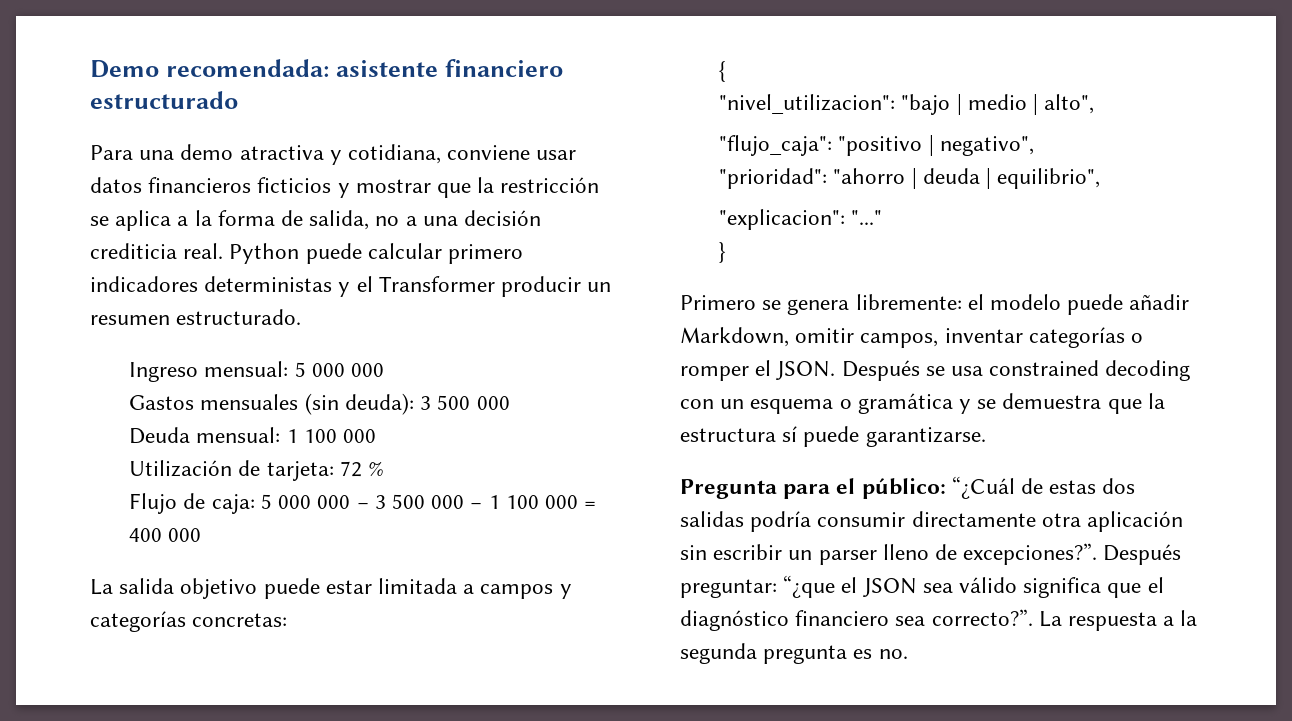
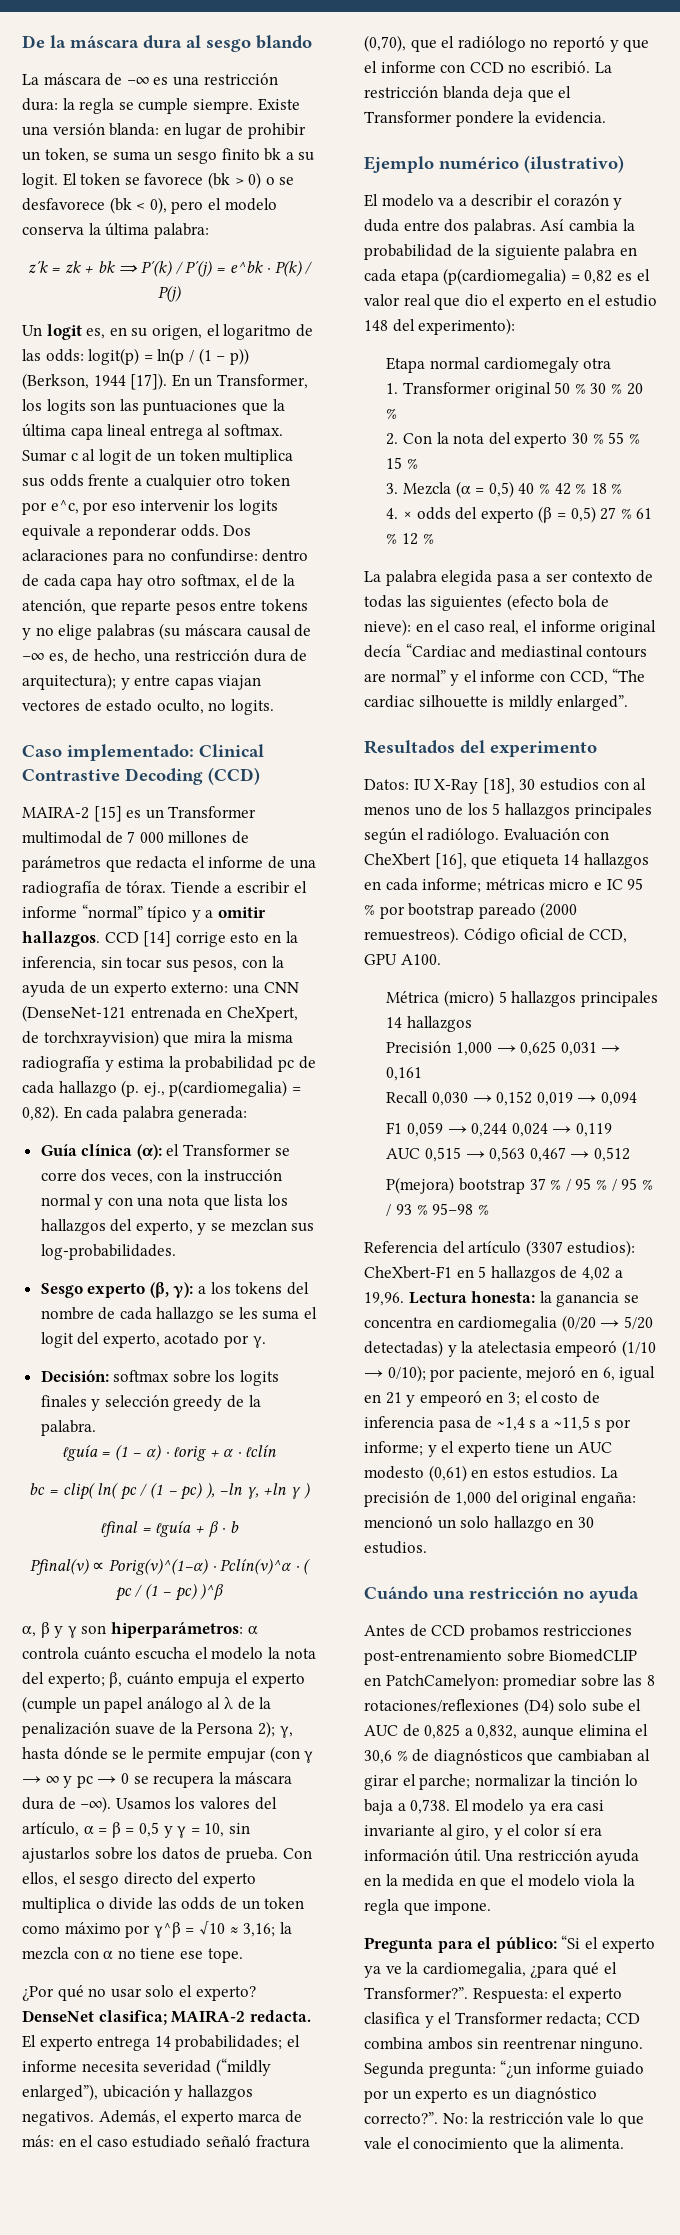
[90,59,563,78] [90,91,238,109] [90,144,577,165] [90,177,600,198] [90,210,542,231] [90,243,524,264] [90,276,612,297] [90,309,302,325] [129,361,385,382] [129,393,510,415] [129,427,377,444] [129,460,385,481] [129,493,597,514] [129,528,202,542] [90,578,572,599] [90,611,288,632] [719,61,727,82] [719,94,1095,115] [719,135,1034,156] [719,168,1101,189] [719,209,883,230] [719,242,727,263] [680,294,1190,315] [680,327,1144,348] [680,360,1191,381] [680,393,1165,414] [680,426,986,447] [680,476,1136,499] [680,511,1184,532] [680,543,1182,565] [680,575,1164,598] [680,609,1198,631] [680,643,908,664] Demo recomendada: asistente financiero estructurado // Para una demo atractiva y cotidiana, conviene usar datos financieros ficticios y mostrar que la restricción se aplica a la forma de salida, no a una decisión crediticia real. Python puede calcular primero indicadores deterministas y el Transformer producir un resumen estructurado. // Ingreso mensual: 5 000 000 // Gastos mensuales (sin deuda): 3 500 000 // Deuda mensual: 1 100 000 // Utilización de tarjeta: 72 % // Flujo de caja: 5 000 000 − 3 500 000 − 1 100 000 = 400 000 // La salida objetivo puede estar limitada a campos y categorías concretas: // { // "nivel_utilizacion": "bajo | medio | alto", // "flujo_caja": "positivo | negativo", // "prioridad": "ahorro | deuda | equilibrio", // "explicacion": "..." // } // Primero se genera libremente: el modelo puede añadir Markdown, omitir campos, inventar categorías o romper el JSON. Después se usa constrained decoding con un esquema o gramática y se demuestra que la estructura sí puede garantizarse. // Pregunta para el público: “¿Cuál de estas dos salidas podría consumir directamente otra aplicación sin escribir un parser lleno de excepciones?”. Después preguntar: “¿que el JSON sea válido significa que el diagnóstico financiero sea correcto?”. La respuesta a la segunda pregunta es no. -> [22,35,312,52] [22,73,278,86] [22,98,300,114] [22,123,306,139] [22,148,315,164] [22,172,295,189] [22,197,277,214] [22,222,209,239] [27,260,313,277] [158,285,181,302] [22,324,313,340] [22,348,249,365] [22,373,308,390] [22,399,285,415] [22,423,283,440] [22,449,294,465] [22,474,290,490] [22,499,278,515] [22,524,252,540] [22,549,309,565] [22,574,295,590] [22,599,308,615] [22,623,312,640] [22,649,308,664] [22,673,262,690] [22,699,274,715] [22,744,264,761] [22,767,260,785] [22,806,257,822] [22,831,249,844] [22,856,316,872] [22,881,307,897] [22,904,266,922] [22,931,298,947] [22,956,284,972] [22,981,299,997] [22,1005,298,1022] [22,1030,293,1047] [22,1056,316,1072] [22,1080,301,1097] [22,1105,248,1122] [40,1144,290,1160] [40,1169,282,1184] [40,1194,288,1210] [40,1219,315,1235] [40,1244,176,1260] [40,1282,309,1298] [40,1307,317,1323] [40,1332,266,1348] [40,1370,280,1386] [40,1395,261,1411] [40,1420,96,1436] [61,1444,277,1461] [29,1482,310,1500] [100,1521,239,1537] [29,1558,311,1575] [114,1583,224,1601] [22,1622,258,1638] [22,1647,316,1660] [22,1672,305,1688] [22,1696,272,1713] [22,1721,293,1738] [22,1746,314,1763] [22,1772,293,1788] [22,1796,277,1813] [22,1822,250,1838] [22,1847,312,1863] [22,1872,256,1888] [22,1897,305,1913] [22,1921,292,1938] [22,1947,243,1963] [22,1985,256,2001] [22,2010,311,2025] [22,2035,300,2051] [22,2058,271,2076] [22,2084,253,2101] [22,2110,302,2126] [22,2135,310,2148] [364,35,650,52] [364,61,612,74] [364,86,572,102] [364,111,606,127] [364,155,624,173] [364,194,623,210] [364,219,635,235] [364,244,637,260] [364,268,650,285] [364,294,657,310] [364,318,516,335] [386,357,612,373] [386,382,643,398] [386,408,398,419] [386,432,640,448] [386,457,419,469] [386,481,623,498] [386,506,653,523] [386,533,434,545] [364,570,654,586] [364,594,609,611] [364,619,657,636] [364,643,648,658] [364,668,646,686] [364,695,629,711] [364,740,597,757] [364,778,647,794] [364,803,652,819] [364,827,610,844] [364,853,649,869] [364,878,644,893] [364,902,578,919] [364,927,628,944] [364,954,441,965] [386,990,658,1007] [386,1016,473,1032] [386,1041,621,1056] [386,1067,423,1081] [386,1091,637,1106] [386,1122,612,1137] [386,1147,630,1162] [386,1177,653,1194] [386,1203,489,1216] [364,1240,636,1257] [364,1266,623,1282] [364,1291,639,1307] [364,1315,653,1332] [364,1340,656,1357] [364,1365,656,1382] [364,1391,600,1407] [364,1416,631,1432] [364,1441,612,1457] [364,1465,618,1482] [364,1491,636,1507] [364,1516,594,1532] [364,1541,427,1554] [364,1586,639,1603] [364,1624,633,1640] [364,1649,638,1665] [364,1674,655,1690] [364,1698,642,1715] [364,1724,649,1740] [364,1749,650,1765] [364,1774,638,1790] [364,1799,605,1815] [364,1824,603,1840] [364,1848,640,1865] [364,1874,635,1890] [364,1899,492,1915] [364,1935,655,1953] [364,1962,617,1978] [364,1987,622,2003] [364,2012,640,2028] [364,2037,644,2053] [364,2060,645,2078] [364,2087,597,2103] [364,2112,644,2128] [364,2137,624,2153] De la máscara dura al sesgo blando // La máscara de −∞ es una restricción dura: la regla se cumple siempre. Existe una versión blanda: en lugar de prohibir un token, se suma un sesgo finito bk a su logit. El token se favorece (bk > 0) o se desfavorece (bk < 0), pero el modelo conserva la última palabra: // z′k = zk + bk ⇒ P′(k) / P′(j) = e^bk · P(k) / P(j) // Un logit es, en su origen, el logaritmo de las odds: logit(p) = ln(p / (1 − p)) (Berkson, 1944 [17]). En un Transformer, los logits son las puntuaciones que la última capa lineal entrega al softmax. Sumar c al logit de un token multiplica sus odds frente a cualquier otro token por e^c, por eso intervenir los logits equivale a reponderar odds. Dos aclaraciones para no confundirse: dentro de cada capa hay otro softmax, el de la atención, que reparte pesos entre tokens y no elige palabras (su máscara causal de −∞ es, de hecho, una restricción dura de arquitectura); y entre capas viajan vectores de estado oculto, no logits. // Caso implementado: Clinical Contrastive Decoding (CCD) // MAIRA-2 [15] es un Transformer multimodal de 7 000 millones de parámetros que redacta el informe de una radiografía de tórax. Tiende a escribir el informe “normal” típico y a omitir hallazgos. CCD [14] corrige esto en la inferencia, sin tocar sus pesos, con la ayuda de un experto externo: una CNN (DenseNet-121 entrenada en CheXpert, de torchxrayvision) que mira la misma radiografía y estima la probabilidad pc de cada hallazgo (p. ej., p(cardiomegalia) = 0,82). En cada palabra generada: // Guía clínica (α): el Transformer se corre dos veces, con la instrucción normal y con una nota que lista los hallazgos del experto, y se mezclan sus log-probabilidades. // Sesgo experto (β, γ): a los tokens del nombre de cada hallazgo se les suma el logit del experto, acotado por γ. // Decisión: softmax sobre los logits finales y selección greedy de la palabra. // ℓguía = (1 − α) · ℓorig + α · ℓclín // bc = clip( ln( pc / (1 − pc) ), −ln γ, +ln γ ) // ℓfinal = ℓguía + β · b // Pfinal(v) ∝ Porig(v)^(1−α) · Pclín(v)^α · ( pc / (1 − pc) )^β // α, β y γ son hiperparámetros: α controla cuánto escucha el modelo la nota del experto; β, cuánto empuja el experto (cumple un papel análogo al λ de la penalización suave de la Persona 2); γ, hasta dónde se le permite empujar (con γ → ∞ y pc → 0 se recupera la máscara dura de −∞). Usamos los valores del artículo, α = β = 0,5 y γ = 10, sin ajustarlos sobre los datos de prueba. Con ellos, el sesgo directo del experto multiplica o divide las odds de un token como máximo por γ^β = √10 ≈ 3,16; la mezcla con α no tiene ese tope. // ¿Por qué no usar solo el experto? DenseNet clasifica; MAIRA-2 redacta. El experto entrega 14 probabilidades; el informe necesita severidad (“mildly enlarged”), ubicación y hallazgos negativos. Además, el experto marca de más: en el caso estudiado señaló fractura (0,70), que el radiólogo no reportó y que el informe con CCD no escribió. La restricción blanda deja que el Transformer pondere la evidencia. // Ejemplo numérico (ilustrativo) // El modelo va a describir el corazón y duda entre dos palabras. Así cambia la probabilidad de la siguiente palabra en cada etapa (p(cardiomegalia) = 0,82 es el valor real que dio el experto en el estudio 148 del experimento): // Etapa normal cardiomegaly otra // 1. Transformer original 50 % 30 % 20 % // 2. Con la nota del experto 30 % 55 % 15 % // 3. Mezcla (α = 0,5) 40 % 42 % 18 % // 4. × odds del experto (β = 0,5) 27 % 61 % 12 % // La palabra elegida pasa a ser contexto de todas las siguientes (efecto bola de nieve): en el caso real, el informe original decía “Cardiac and mediastinal contours are normal” y el informe con CCD, “The cardiac silhouette is mildly enlarged”. // Resultados del experimento // Datos: IU X-Ray [18], 30 estudios con al menos uno de los 5 hallazgos principales según el radiólogo. Evaluación con CheXbert [16], que etiqueta 14 hallazgos en cada informe; métricas micro e IC 95 % por bootstrap pareado (2000 remuestreos). Código oficial de CCD, GPU A100. // Métrica (micro) 5 hallazgos principales 14 hallazgos // Precisión 1,000 → 0,625 0,031 → 0,161 // Recall 0,030 → 0,152 0,019 → 0,094 // F1 0,059 → 0,244 0,024 → 0,119 // AUC 0,515 → 0,563 0,467 → 0,512 // P(mejora) bootstrap 37 % / 95 % / 95 % / 93 % 95–98 % // Referencia del artículo (3307 estudios): CheXbert-F1 en 5 hallazgos de 4,02 a 19,96. Lectura honesta: la ganancia se concentra en cardiomegalia (0/20 → 5/20 detectadas) y la atelectasia empeoró (1/10 → 0/10); por paciente, mejoró en 6, igual en 21 y empeoró en 3; el costo de inferencia pasa de ~1,4 s a ~11,5 s por informe; y el experto tiene un AUC modesto (0,61) en estos estudios. La precisión de 1,000 del original engaña: mencionó un solo hallazgo en 30 estudios. // Cuándo una restricción no ayuda // Antes de CCD probamos restricciones post-entrenamiento sobre BiomedCLIP en PatchCamelyon: promediar sobre las 8 rotaciones/reflexiones (D4) solo sube el AUC de 0,825 a 0,832, aunque elimina el 30,6 % de diagnósticos que cambiaban al girar el parche; normalizar la tinción lo baja a 0,738. El modelo ya era casi invariante al giro, y el color sí era información útil. Una restricción ayuda en la medida en que el modelo viola la regla que impone. // Pregunta para el público: “Si el experto ya ve la cardiomegalia, ¿para qué el Transformer?”. Respuesta: el experto clasifica y el Transformer redacta; CCD combina ambos sin reentrenar ninguno. Segunda pregunta: “¿un informe guiado por un experto es un diagnóstico correcto?”. No: la restricción vale lo que vale el conocimiento que la alimenta.

